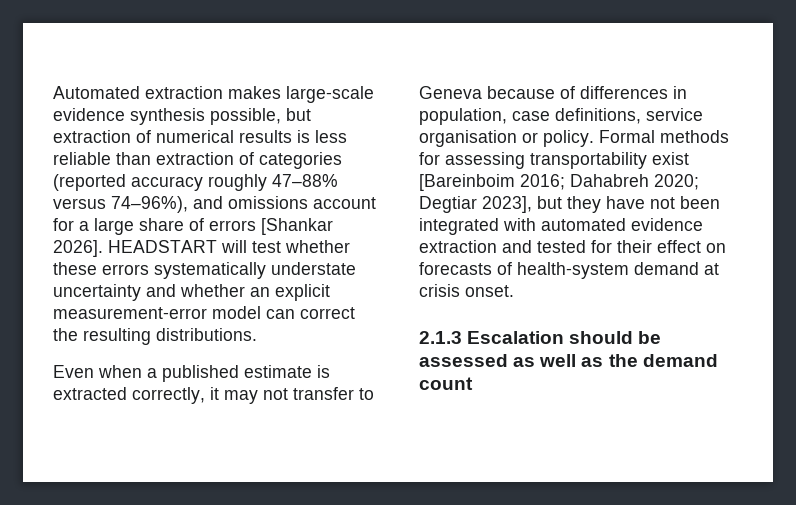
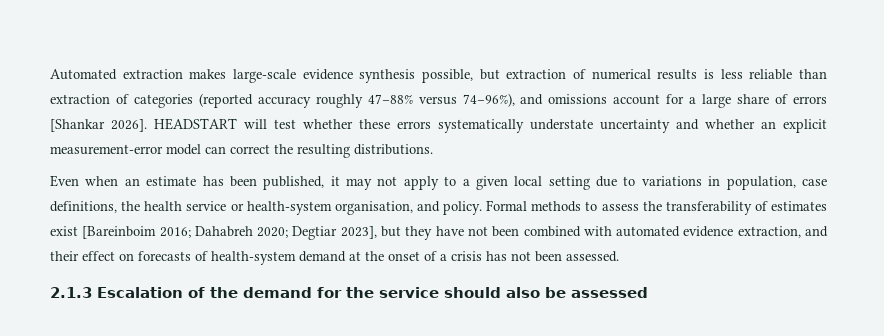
[147,365,330,382] [53,387,374,404] [419,86,687,99] [419,108,703,125] [419,130,729,147] [419,152,647,169] a published estimate is extracted correctly, it may not transfer to Geneva because of differences in population, case definitions, service organisation or policy. Formal methods for assessing transportability -> [124,176,828,190] [50,200,827,215] an estimate has been published, it may not apply to a given local setting due to variations in population, case definitions, the health service or health-system organisation, and policy. Formal methods to assess the transferability of estimates
[419,218,499,235] integrated -> [523,226,581,237] combined
[419,240,612,253] extraction and tested for -> [737,226,828,238] extraction, and
[419,284,514,297] [419,331,662,344] [419,354,718,367] [419,377,473,390] crisis onset. // 2.1.3 Escalation should be assessed as well as the demand count -> [365,251,619,262] [50,287,648,298] the onset of a crisis has not been assessed. // 2.1.3 Escalation of the demand for the service should also be assessed

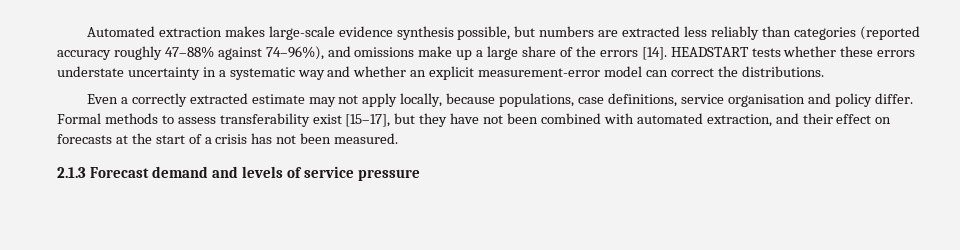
[506,69,827,80] [50,94,129,104] extraction of numerical results is less reliable than extraction of -> [539,26,791,40] numbers are extracted less reliably than
[418,96,457,105] versus -> [217,47,262,60] against
[613,94,685,105] account for -> [418,46,473,60] make up
[793,96,828,104] [50,118,296,132] errors [Shankar 2026]. HEADSTART will test -> [575,46,781,60] the errors [14]. HEADSTART tests
[438,119,524,133] systematically -> (916, 53) none
(670, 126) none -> [202,67,325,80] in a systematic way
[297,144,350,158] resulting -> (738, 71) none
[85,176,828,190] [50,200,827,215] [50,226,377,240] when an estimate has been published, it may not apply to a given local setting due to variations in population, case definitions, the health service or health-system organisation, and policy. Formal methods to assess the transferability of estimates exist [Bareinboim 2016; Dahabreh 2020; Degtiar 2023], -> [120,93,913,107] [57,113,391,127] a correctly extracted estimate may not apply locally, because populations, case definitions, service organisation and policy differ. Formal methods to assess transferability exist [15–17],
[683,226,734,237] evidence -> (703, 118) none
[195,251,346,265] of health-system demand -> (112, 139) none
[388,251,420,261] onset -> [155,135,185,144] start
[566,251,619,262] assessed. -> [334,133,399,144] measured.
[97,287,648,298] Escalation of the demand for the service should also be assessed -> [90,166,421,181] Forecast demand and levels of service pressure

